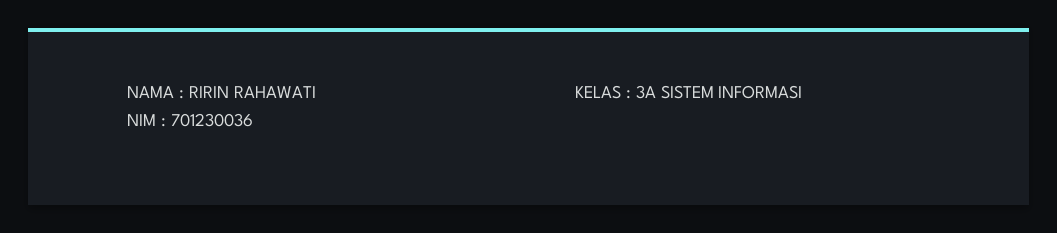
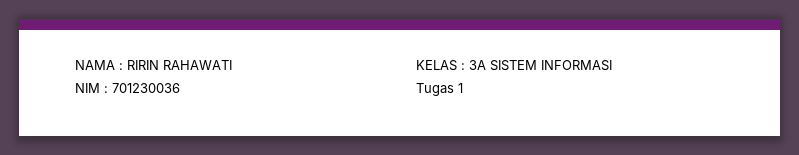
(803, 92) none -> [416,83,463,96] // Tugas 1

